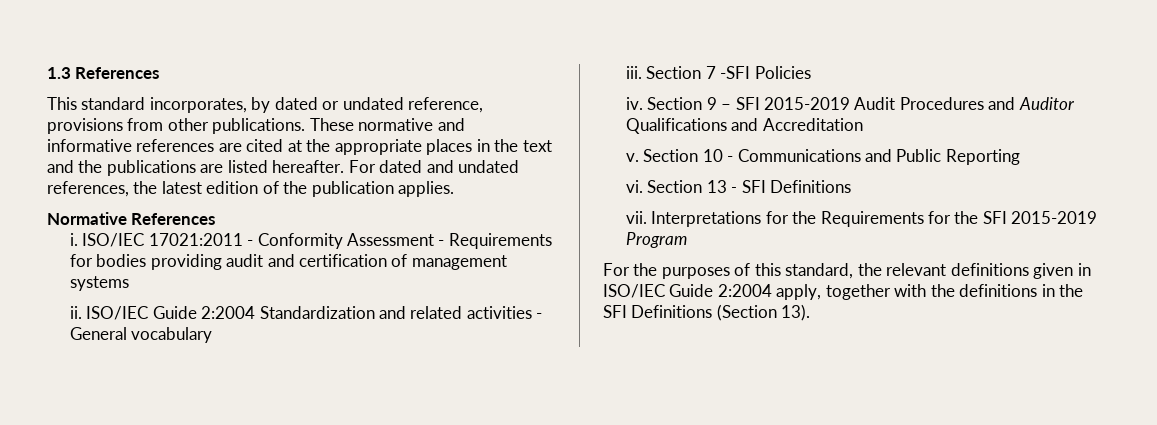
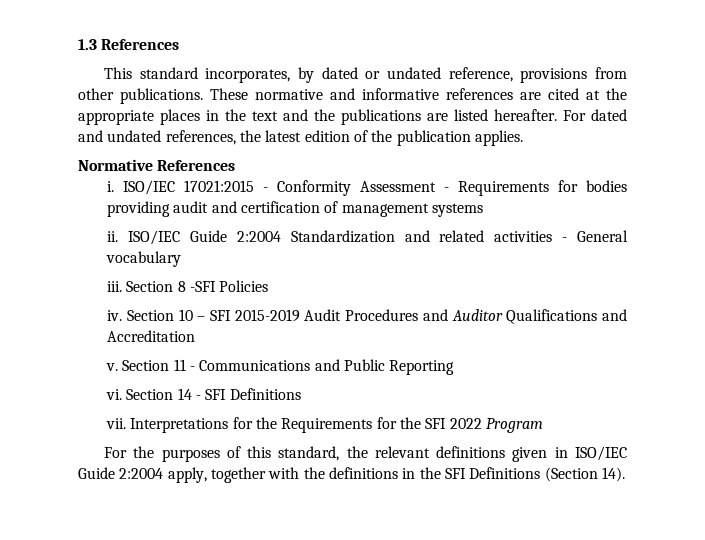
[148,233,243,246] 17021:2011 -> [184,180,255,192] 17021:2015
[705,66,716,79] 7 -> [177,281,186,292] 8
[706,97,717,110] 9 -> [178,309,193,321] 10
[702,149,723,162] 10 -> [173,359,186,371] 11
[706,180,727,193] 13 -> [177,388,192,400] 14
[1011,211,1098,224] 2015-2019 -> [449,418,482,429] 2022
[781,304,811,321] 13). -> [601,467,625,482] 14).

